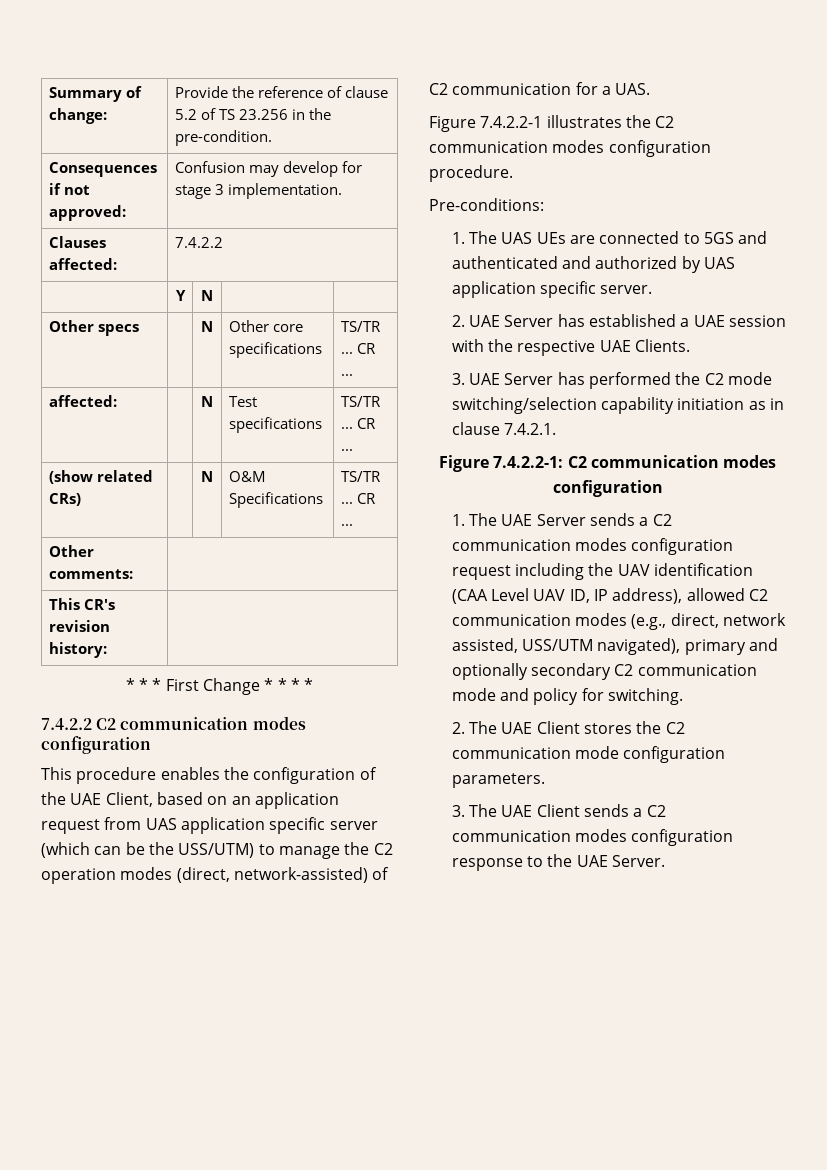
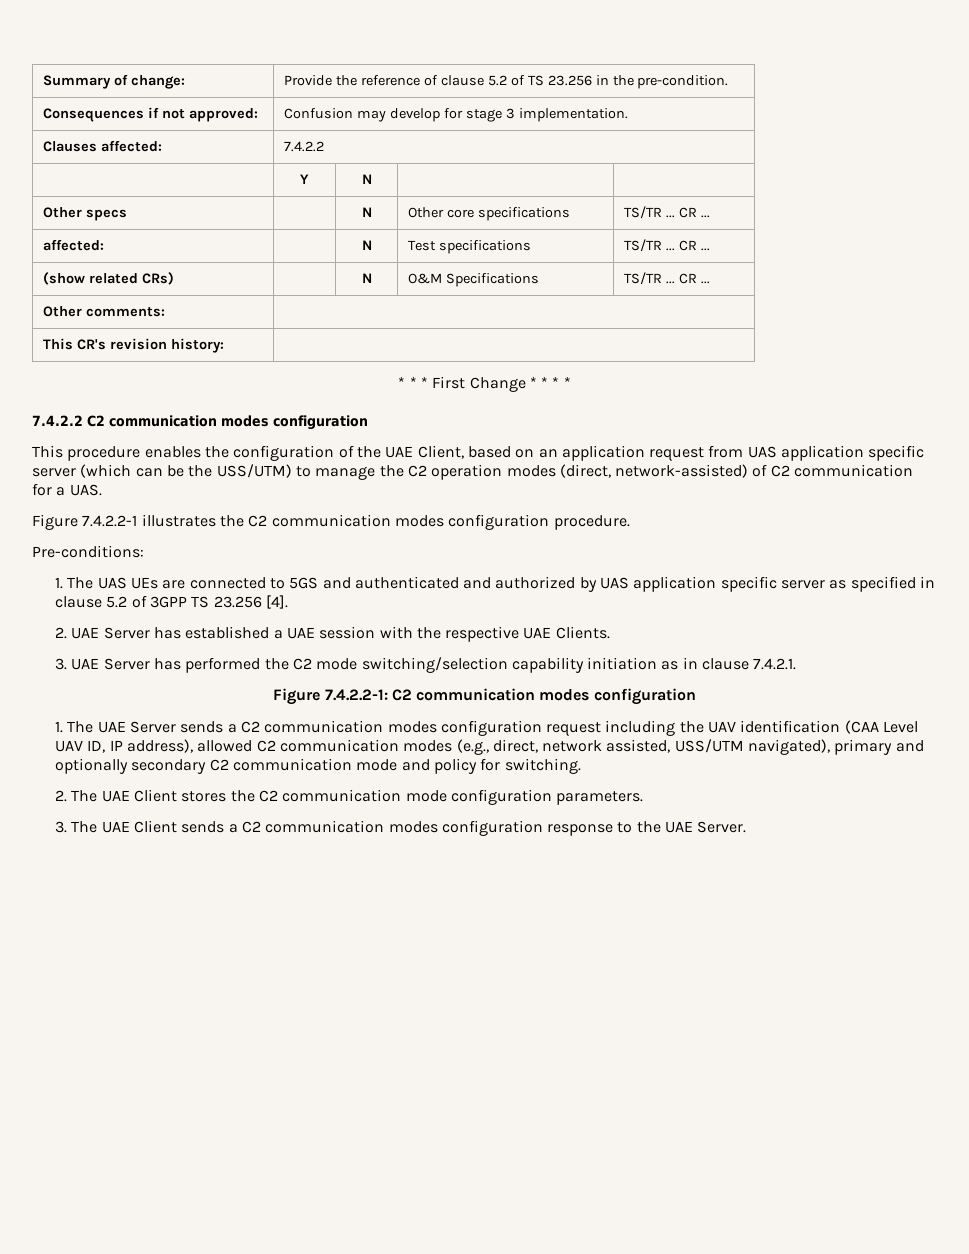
[600,285,653,294] server. -> [781,576,936,592] [54,595,288,609] server as specified in clause 5.2 of 3GPP TS 23.256 [4].

